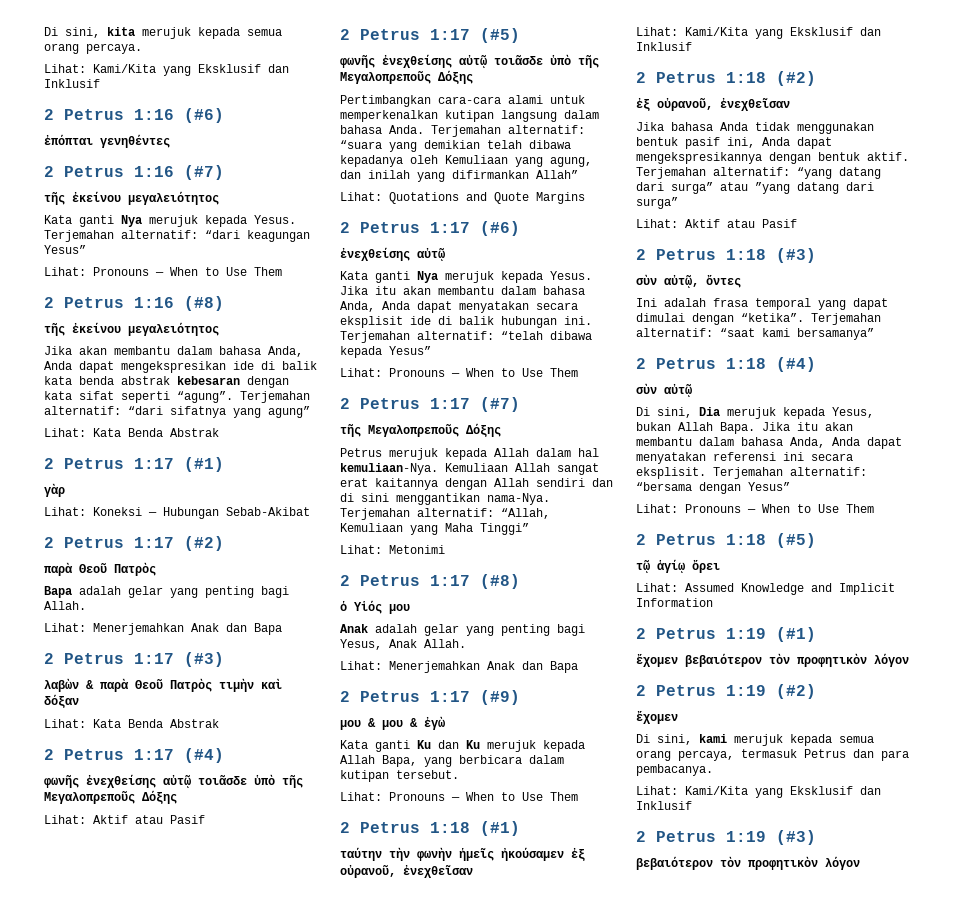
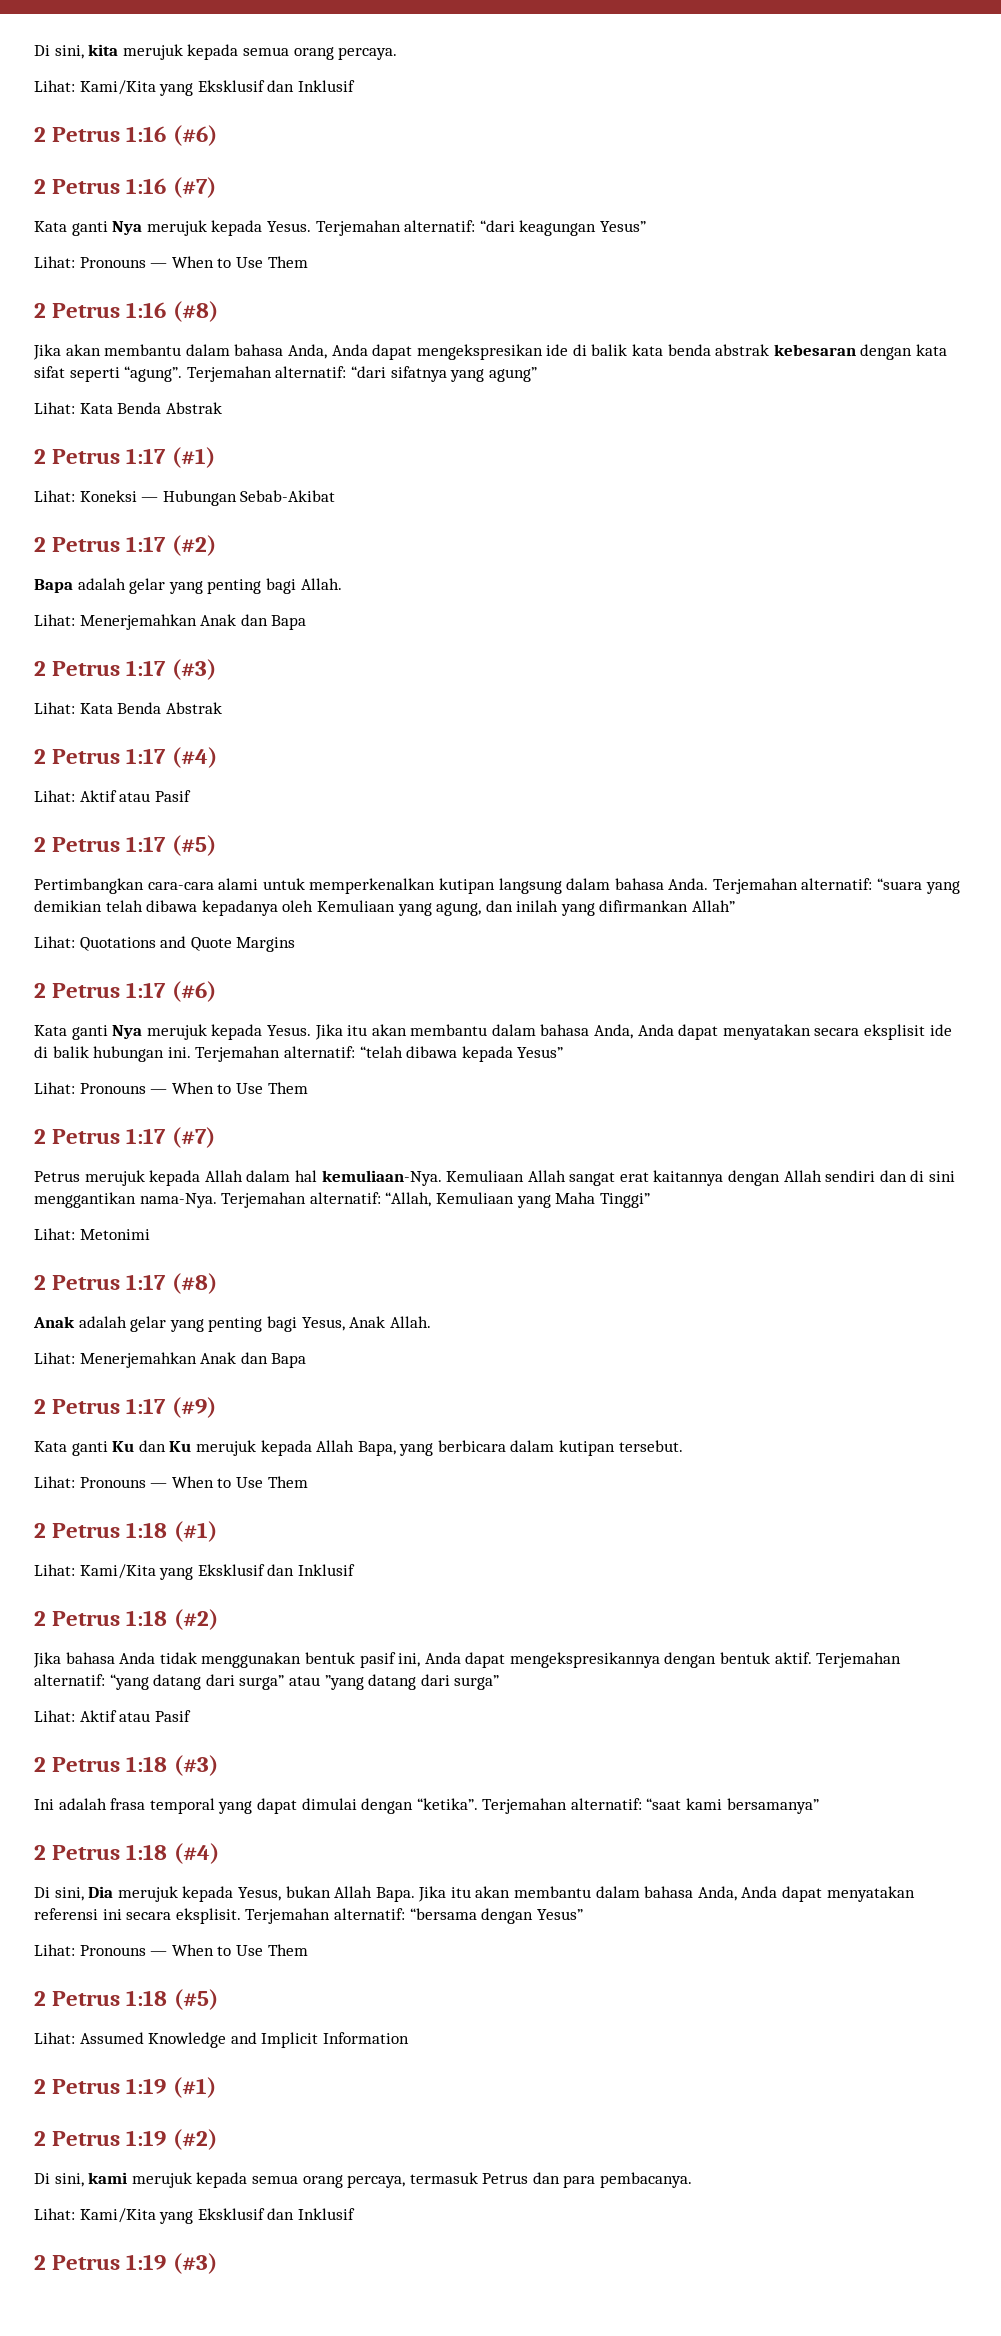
[44,134,170,148] // ἐπόπται γενηθέντες -> (217, 135) none
[44,191,219,205] // τῆς ἐκείνου μεγαλειότητος -> (216, 187) none
[44,322,219,336] // τῆς ἐκείνου μεγαλειότητος -> (218, 311) none
[44,483,65,497] // γὰρ -> (215, 457) none
[44,562,156,576] // παρὰ Θεοῦ Πατρὸς -> (216, 545) none
[44,678,282,692] [44,694,79,709] // λαβὼν & παρὰ Θεοῦ Πατρὸς τιμὴν καὶ δόξαν -> (216, 669) none
[44,774,303,788] [44,790,177,805] // φωνῆς ἐνεχθείσης αὐτῷ τοιᾶσδε ὑπὸ τῆς Μεγαλοπρεποῦς Δόξης -> (217, 757) none
[340,54,599,68] [340,70,473,85] // φωνῆς ἐνεχθείσης αὐτῷ τοιᾶσδε ὑπὸ τῆς Μεγαλοπρεποῦς Δόξης -> (216, 845) none
[340,247,445,261] // ἐνεχθείσης αὐτῷ -> (216, 991) none
[340,423,501,438] // τῆς Μεγαλοπρεποῦς Δόξης -> (215, 1137) none
[340,600,410,614] // ὁ Υἱός μου -> (217, 1283) none
[340,716,445,730] // μου & μου & ἐγὼ -> (216, 1407) none
[340,847,585,862] [340,864,473,878] // ταύτην τὴν φωνὴν ἡμεῖς ἠκούσαμεν ἐξ οὐρανοῦ, ἐνεχθεῖσαν -> (217, 1531) none
[636,97,790,112] // ἐξ οὐρανοῦ, ἐνεχθεῖσαν -> (218, 1619) none
[636,274,741,288] // σὺν αὐτῷ, ὄντες -> (218, 1765) none
[636,383,692,397] // σὺν αὐτῷ -> (219, 1853) none
[636,559,720,573] // τῷ ἁγίῳ ὄρει -> (218, 1999) none
[636,653,909,667] // ἔχομεν βεβαιότερον τὸν προφητικὸν λόγον -> (216, 2087) none
[636,710,678,724] // ἔχομεν -> (217, 2139) none
[636,856,860,870] // βεβαιότερον τὸν προφητικὸν λόγον -> (217, 2263) none

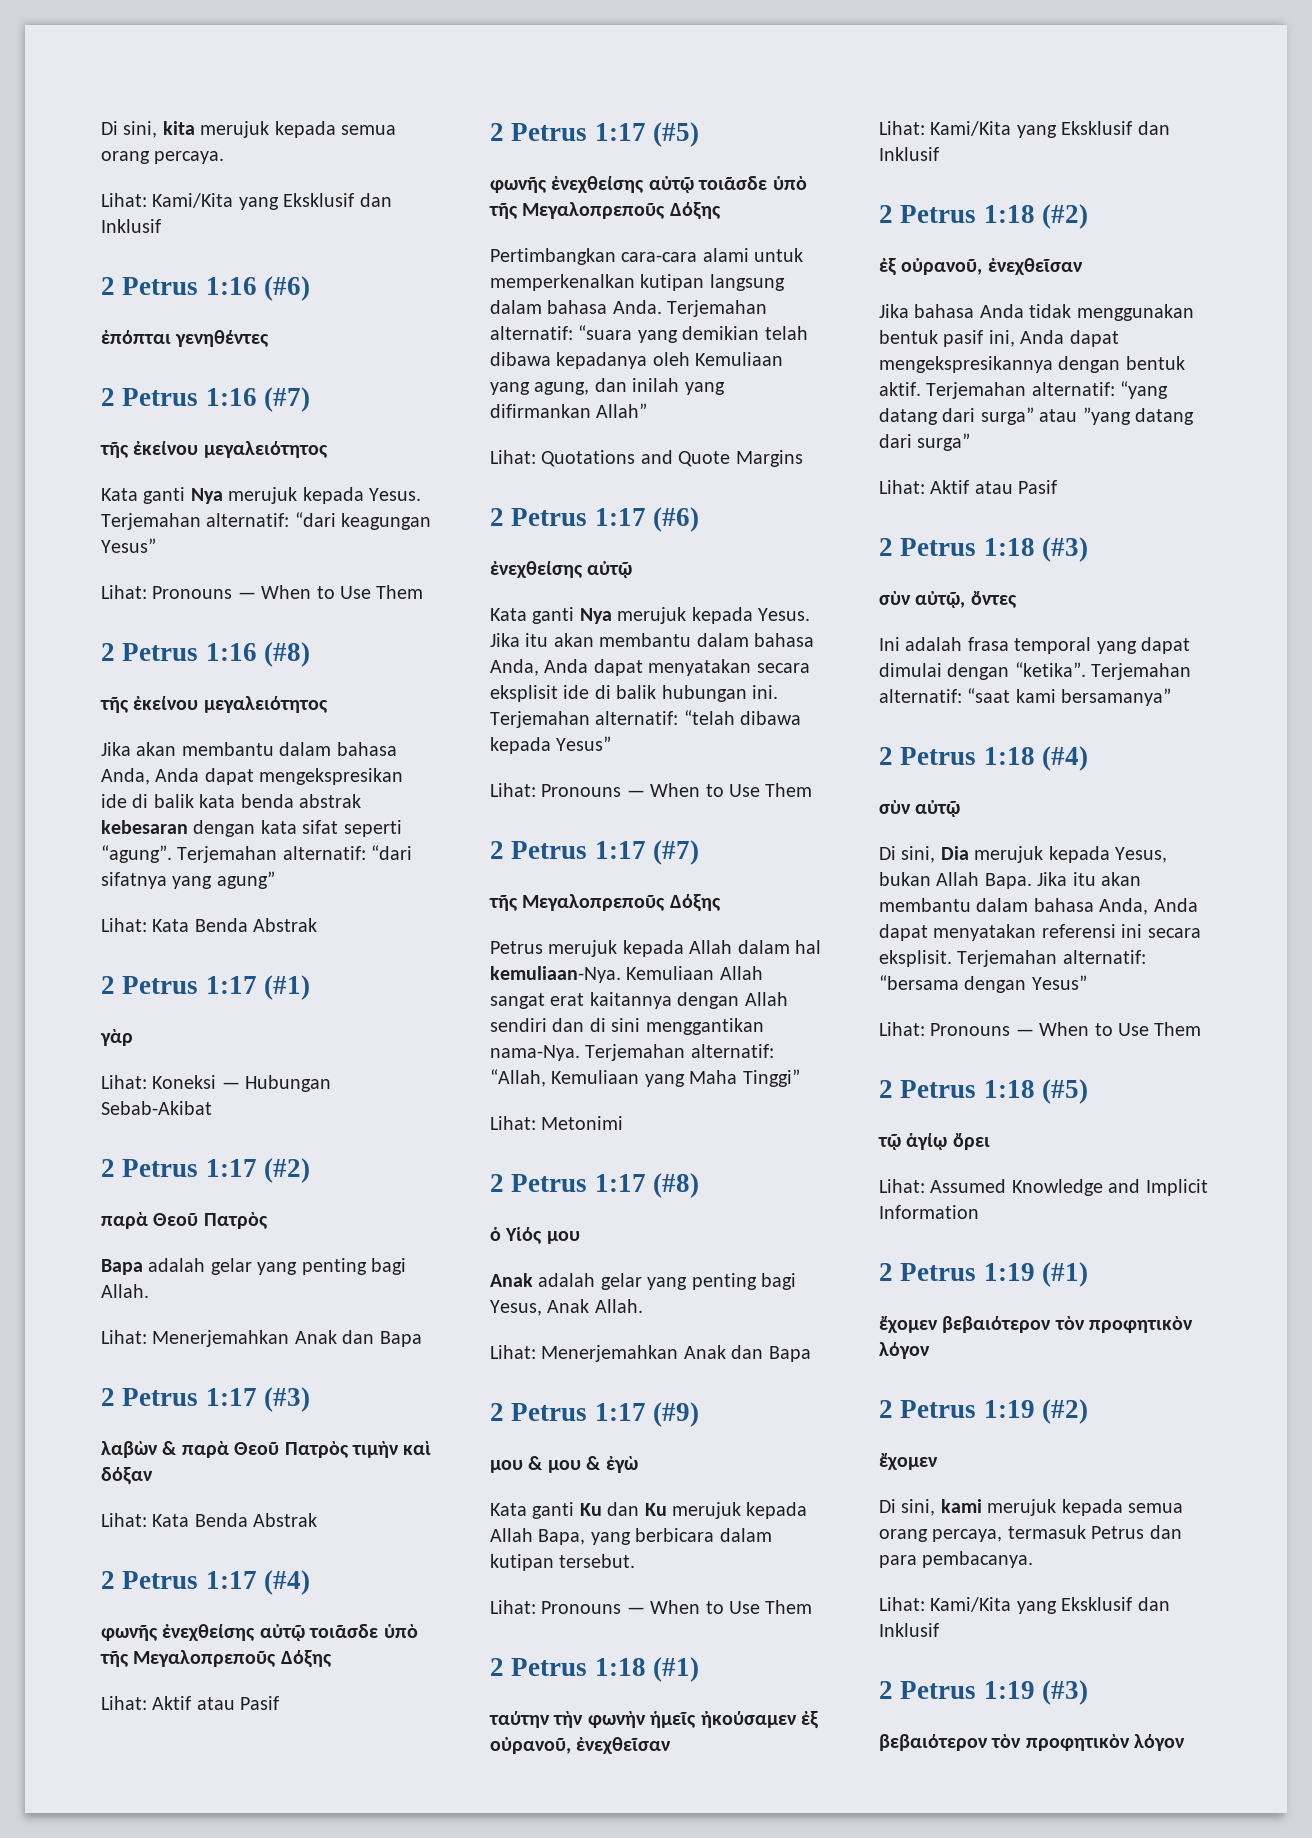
(217, 135) none -> [101,330,270,347] // ἐπόπται γενηθέντες
(216, 187) none -> [100,441,328,458] // τῆς ἐκείνου μεγαλειότητος
(218, 311) none -> [100,696,328,713] // τῆς ἐκείνου μεγαλειότητος
(215, 457) none -> [100,1029,133,1046] // γὰρ
(216, 545) none -> [101,1212,268,1229] // παρὰ Θεοῦ Πατρὸς
(216, 669) none -> [101,1441,432,1458] [101,1467,153,1485] // λαβὼν & παρὰ Θεοῦ Πατρὸς τιμὴν καὶ δόξαν
(217, 757) none -> [101,1624,418,1641] [100,1650,332,1668] // φωνῆς ἐνεχθείσης αὐτῷ τοιᾶσδε ὑπὸ τῆς Μεγαλοπρεποῦς Δόξης
(216, 845) none -> [490,176,807,193] [489,202,721,220] // φωνῆς ἐνεχθείσης αὐτῷ τοιᾶσδε ὑπὸ τῆς Μεγαλοπρεποῦς Δόξης
(216, 991) none -> [490,561,633,578] // ἐνεχθείσης αὐτῷ
(215, 1137) none -> [489,894,721,912] // τῆς Μεγαλοπρεποῦς Δόξης
(217, 1283) none -> [490,1227,580,1244] // ὁ Υἱός μου
(216, 1407) none -> [490,1456,638,1473] // μου & μου & ἐγὼ
(217, 1531) none -> [489,1711,818,1729] [490,1737,672,1754] // ταύτην τὴν φωνὴν ἡμεῖς ἠκούσαμεν ἐξ οὐρανοῦ, ἐνεχθεῖσαν
(218, 1619) none -> [879,258,1083,276] // ἐξ οὐρανοῦ, ἐνεχθεῖσαν
(218, 1765) none -> [879,591,1017,608] // σὺν αὐτῷ, ὄντες
(219, 1853) none -> [879,800,961,817] // σὺν αὐτῷ
(218, 1999) none -> [878,1133,990,1150] // τῷ ἁγίῳ ὄρει
(216, 2087) none -> [879,1316,1194,1333] [879,1342,930,1359] // ἔχομεν βεβαιότερον τὸν προφητικὸν λόγον
(217, 2139) none -> [879,1453,938,1470] // ἔχομεν
(217, 2263) none -> [879,1734,1186,1751] // βεβαιότερον τὸν προφητικὸν λόγον

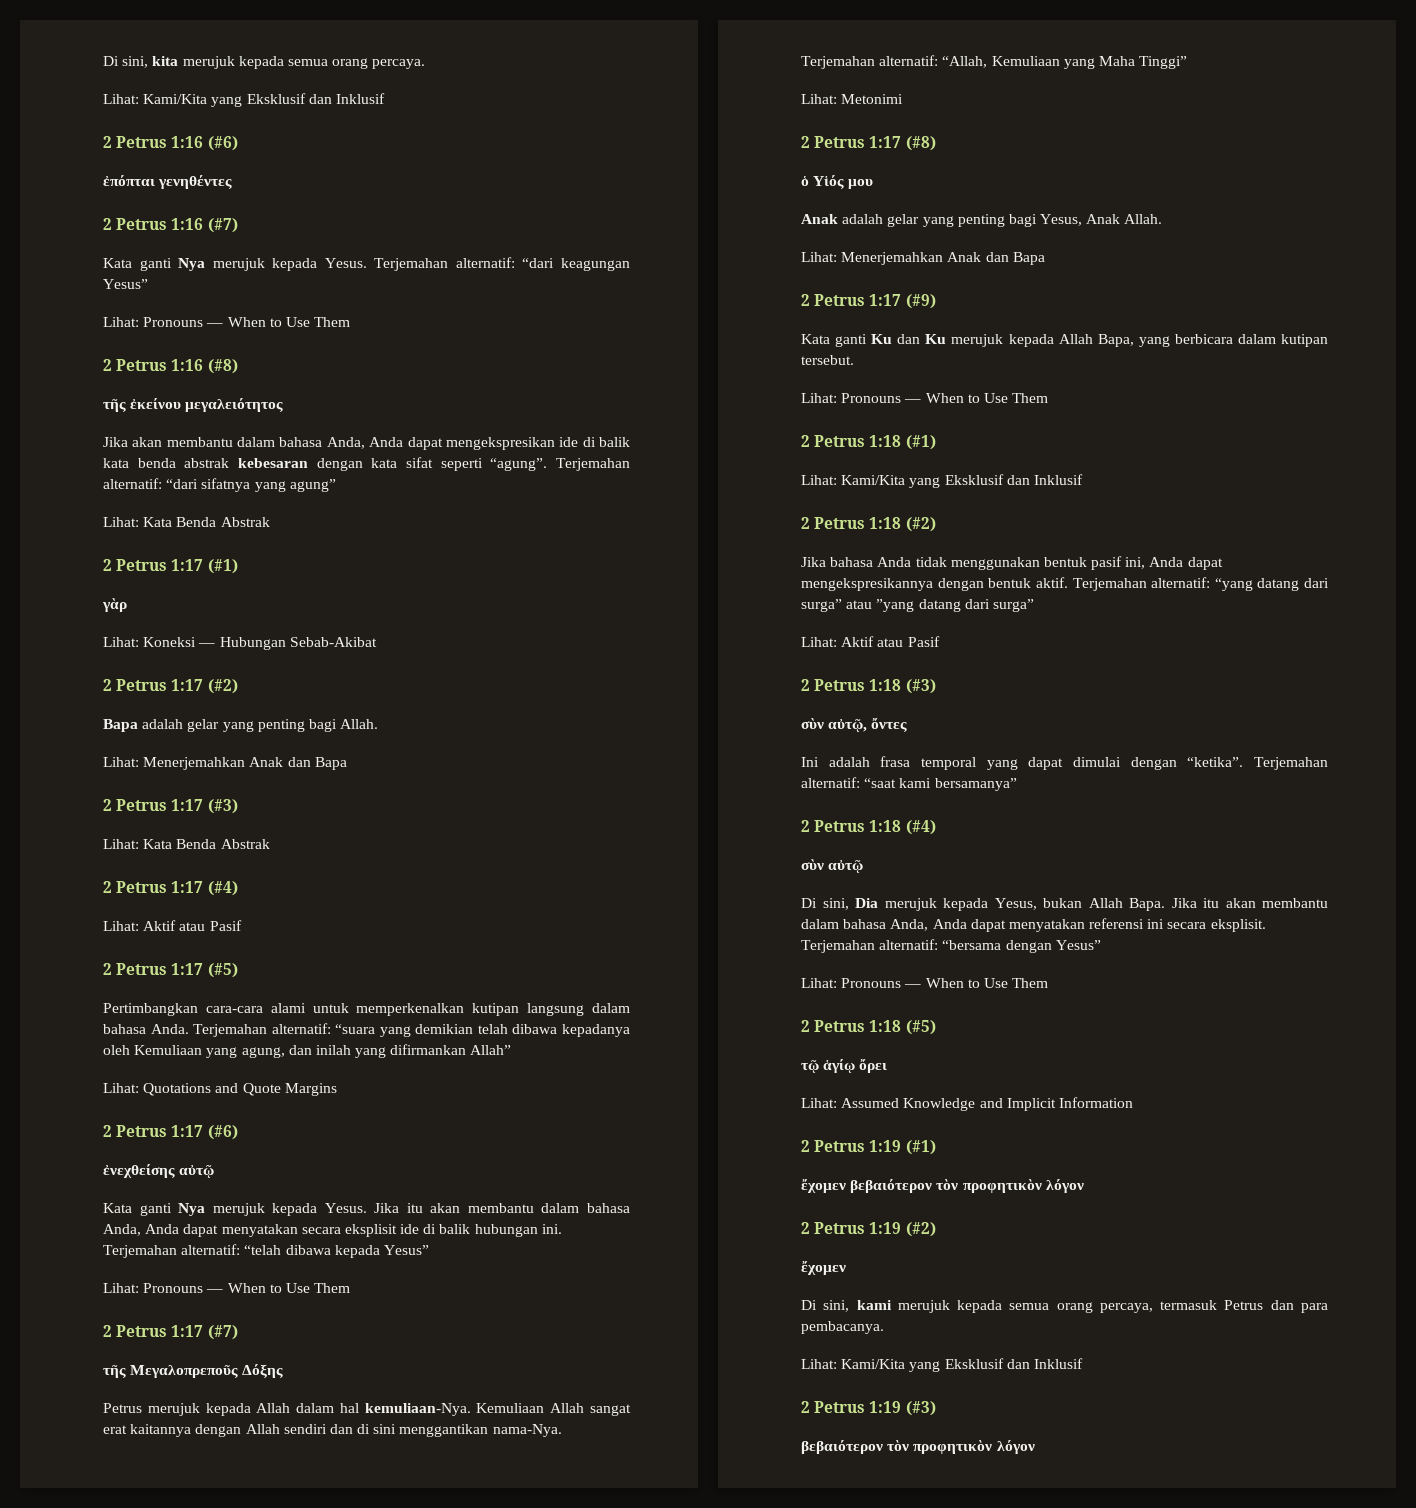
[100,441,328,458] // τῆς ἐκείνου μεγαλειότητος -> (238, 225) none
[101,1212,268,1229] // παρὰ Θεοῦ Πατρὸς -> (238, 686) none
[101,1441,432,1458] [101,1467,153,1485] // λαβὼν & παρὰ Θεοῦ Πατρὸς τιμὴν καὶ δόξαν -> (238, 806) none
[101,1624,418,1641] [100,1650,332,1668] // φωνῆς ἐνεχθείσης αὐτῷ τοιᾶσδε ὑπὸ τῆς Μεγαλοπρεποῦς Δόξης -> (238, 888) none
[490,176,807,193] [489,202,721,220] // φωνῆς ἐνεχθείσης αὐτῷ τοιᾶσδε ὑπὸ τῆς Μεγαλοπρεποῦς Δόξης -> (238, 970) none
[490,1456,638,1473] // μου & μου & ἐγὼ -> (936, 301) none
[489,1711,818,1729] [490,1737,672,1754] // ταύτην τὴν φωνὴν ἡμεῖς ἠκούσαμεν ἐξ οὐρανοῦ, ἐνεχθεῖσαν -> (936, 442) none
[879,258,1083,276] // ἐξ οὐρανοῦ, ἐνεχθεῖσαν -> (936, 524) none

